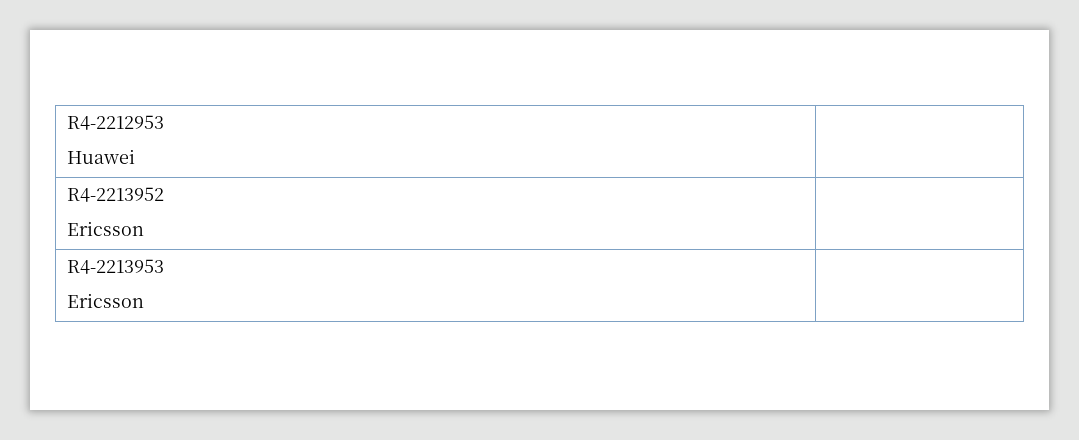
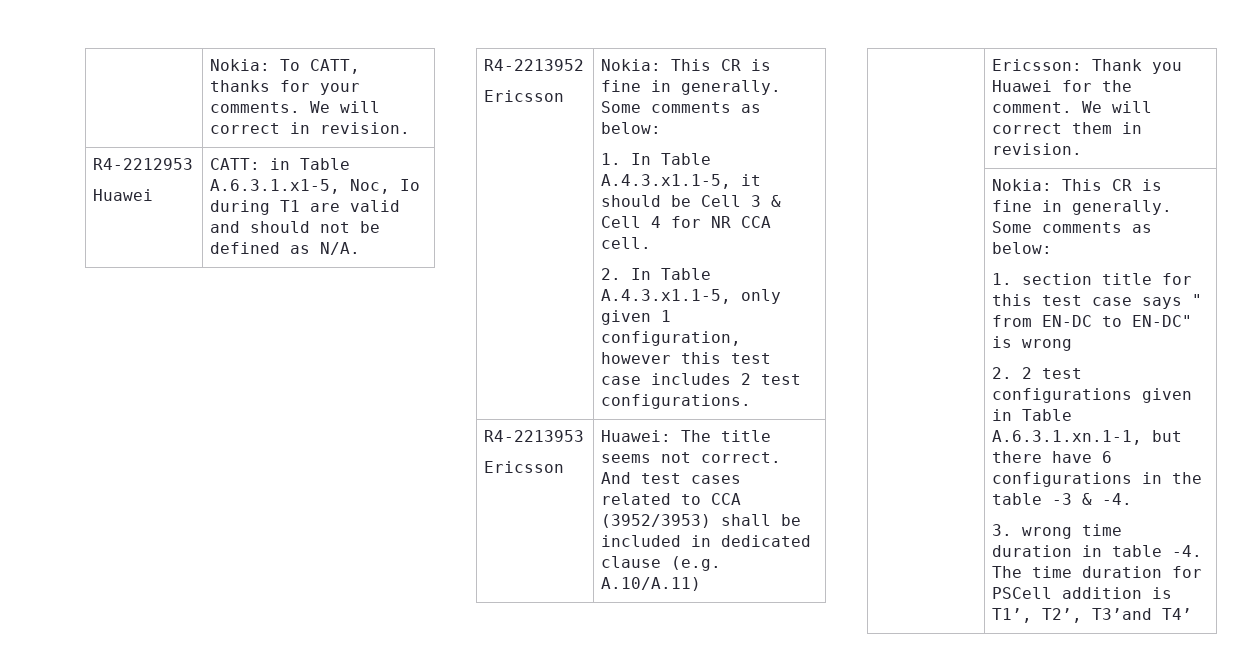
[67,115,165,130] [67,149,136,164] [67,187,165,202] [67,221,145,236] [67,259,165,274] [67,293,145,308] R4-2212953 // Huawei | // R4-2213952 // Ericsson | // R4-2213953 // Ericsson | -> [210,59,361,74] [210,80,361,95] [210,101,381,113] [210,122,411,134] [93,158,194,170] [93,189,154,201] [210,158,351,170] [210,179,421,194] [210,200,401,215] [210,221,381,233] [210,242,361,255] [484,59,585,71] [484,90,565,102] [601,59,772,71] [601,80,782,95] [601,101,762,113] [601,122,662,134] [601,153,712,165] [601,174,762,189] [601,195,782,207] [601,216,772,228] [601,237,652,249] [601,268,712,280] [601,289,782,304] [601,310,672,325] [601,331,742,346] [601,352,772,364] [601,373,802,385] [601,394,752,409] [484,430,585,442] [484,461,565,473] [601,430,772,442] [601,452,782,463] [601,472,742,484] [601,493,742,505] [601,514,802,528] [601,535,812,547] [601,556,722,571] [601,577,702,591] [992,59,1183,74] [992,80,1133,92] [992,101,1153,113] [992,122,1143,134] [992,143,1083,155] [992,179,1163,191] [992,200,1173,215] [992,221,1153,233] [992,242,1053,254] [992,273,1193,285] [992,294,1203,309] [992,315,1193,327] [992,336,1073,351] [992,367,1083,379] [992,388,1193,403] [992,409,1073,421] [992,430,1183,445] [992,451,1113,463] [992,472,1203,487] [992,493,1133,505] [992,524,1123,539] [992,545,1203,557] [992,566,1203,578] [992,587,1173,599] [992,608,1193,623] | Nokia: To CATT, thanks for your comments. We will correct in revision. // R4-2212953 // Huawei | CATT: in Table A.6.3.1.x1-5, Noc, Io during T1 are valid and should not be defined as N/A. // R4-2213952 // Ericsson | Nokia: This CR is fine in generally. Some comments as below: // 1. In Table A.4.3.x1.1-5, it should be Cell 3 & Cell 4 for NR CCA cell. // 2. In Table A.4.3.x1.1-5, only given 1 configuration, however this test case includes 2 test configurations. // R4-2213953 // Ericsson | Huawei: The title seems not correct. And test cases related to CCA (3952/3953) shall be included in dedicated clause (e.g. A.10/A.11) // | Ericsson: Thank you Huawei for the comment. We will correct them in revision. // | Nokia: This CR is fine in generally. Some comments as below: // 1. section title for this test case says " from EN-DC to EN-DC" is wrong // 2. 2 test configurations given in Table A.6.3.1.xn.1-1, but there have 6 configurations in the table -3 & -4. // 3. wrong time duration in table -4. The time duration for PSCell addition is T1’, T2’, T3’and T4’

